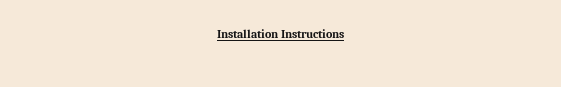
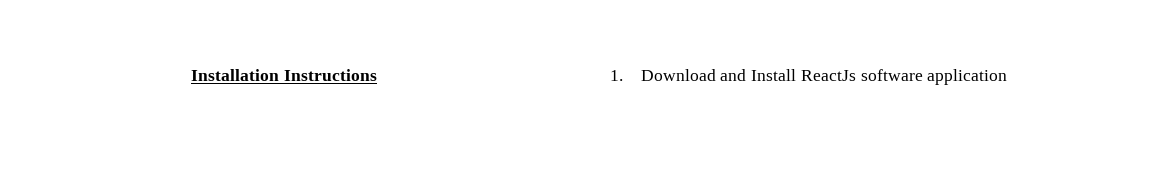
(345, 33) none -> [610,69,1008,85] // 1. Download and Install ReactJs software application

